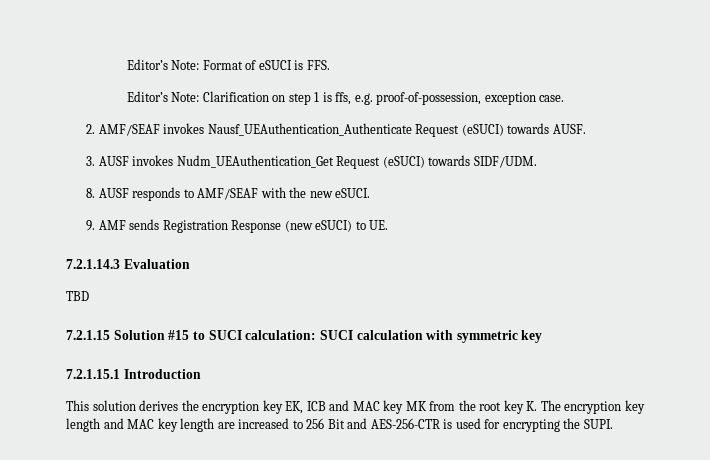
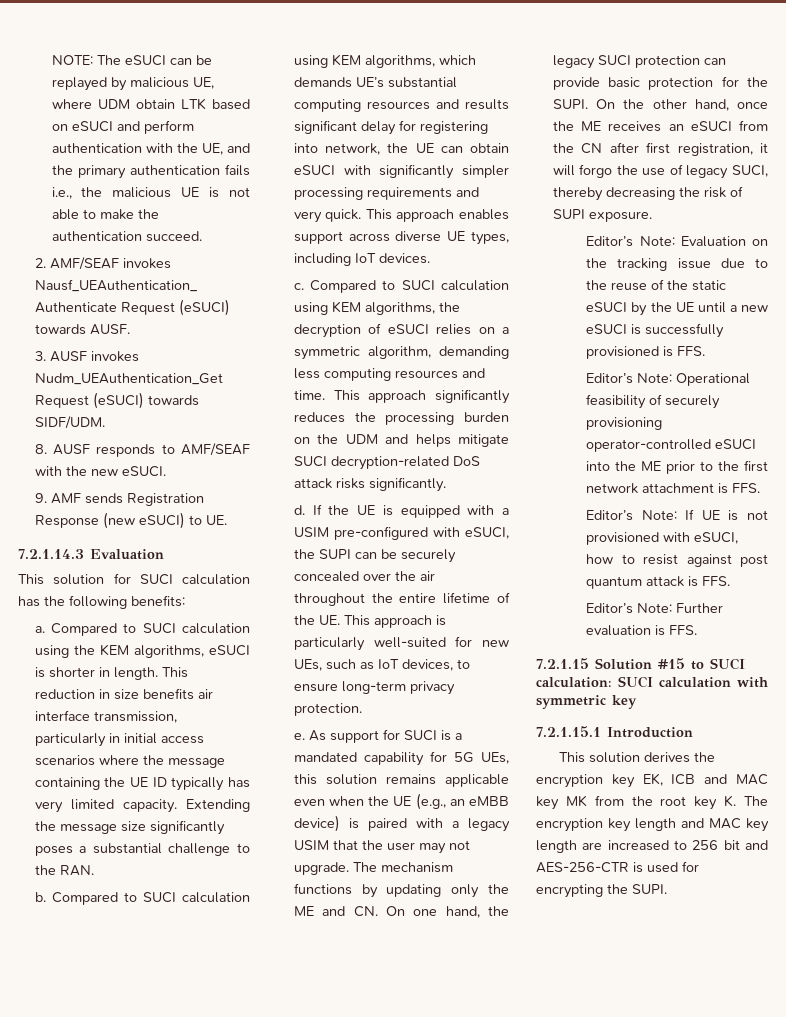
[126,59,330,70] [126,91,565,105] Editor’s Note: Format of eSUCI is FFS. // Editor’s Note: Clarification on step 1 is ffs, e.g. proof-of-possession, exception case. -> [51,55,212,66] [51,77,214,91] [51,98,251,110] [51,120,194,134] [51,143,251,155] [51,164,250,179] [51,187,250,199] [51,209,159,220] [51,231,202,242] NOTE: The eSUCI can be replayed by malicious UE, where UDM obtain LTK based on eSUCI and perform authentication with the UE, and the primary authentication fails i.e., the malicious UE is not able to make the authentication succeed.
[66,291,89,301] TBD -> [18,573,250,585] [18,595,185,609] [34,623,251,636] [34,644,251,658] [34,667,188,680] [34,688,213,700] [34,710,177,723] [34,733,204,747] [34,755,225,768] [34,777,251,791] [34,799,250,813] [34,820,225,835] [34,843,250,856] [34,865,94,876] [34,892,251,905] [293,54,476,68] [293,77,457,88] [293,99,509,112] [293,120,488,135] [293,143,509,155] [293,164,509,179] [293,187,479,200] [293,209,509,223] [293,231,509,245] [293,253,430,266] [293,280,509,293] [293,301,460,315] [293,323,509,338] [293,346,509,360] [293,368,485,381] [293,389,510,404] [293,412,509,425] [293,434,509,447] [293,456,480,470] [293,477,446,492] [293,504,509,518] [293,526,509,540] [293,549,456,563] [293,571,435,582] [293,592,510,606] [293,615,446,628] [293,636,509,651] [293,659,470,671] [293,681,455,695] [293,703,362,716] [293,729,462,743] [293,751,509,766] [293,774,509,787] [293,793,509,810] [293,815,510,832] [293,840,470,854] [293,862,453,875] [293,883,509,898] [293,906,509,918] [552,55,726,69] [552,76,768,90] [552,99,768,111] [552,120,768,132] [552,142,768,156] [552,164,768,179] [552,186,743,201] [552,209,652,222] [586,236,768,247] [586,258,768,271] [586,279,727,291] [586,302,768,316] [586,323,725,338] [586,346,706,359] [586,373,751,386] [586,394,721,409] [586,417,663,430] [586,439,757,452] [586,460,768,474] [586,483,761,494] [586,509,768,521] [586,532,739,545] [586,554,768,567] [586,576,731,589] [586,603,724,614] [586,625,698,636] This solution for SUCI calculation has the following benefits: // a. Compared to SUCI calculation using the KEM algorithms, eSUCI is shorter in length. This reduction in size benefits air interface transmission, particularly in initial access scenarios where the message containing the UE ID typically has very limited capacity. Extending the message size significantly poses a substantial challenge to the RAN. // b. Compared to SUCI calculation using KEM algorithms, which demands UE’s substantial computing resources and results significant delay for registering into network, the UE can obtain eSUCI with significantly simpler processing requirements and very quick. This approach enables support across diverse UE types, including IoT devices. // c. Compared to SUCI calculation using KEM algorithms, the decryption of eSUCI relies on a symmetric algorithm, demanding less computing resources and time. This approach significantly reduces the processing burden on the UDM and helps mitigate SUCI decryption-related DoS attack risks significantly. // d. If the UE is equipped with a USIM pre-configured with eSUCI, the SUPI can be securely concealed over the air throughout the entire lifetime of the UE. This approach is particularly well-suited for new UEs, such as IoT devices, to ensure long-term privacy protection. // e. As support for SUCI is a mandated capability for 5G UEs, this solution remains applicable even when the UE (e.g., an eMBB device) is paired with a legacy USIM that the user may not upgrade. The mechanism functions by updating only the ME and CN. On one hand, the legacy SUCI protection can provide basic protection for the SUPI. On the other hand, once the ME receives an eSUCI from the CN after first registration, it will forgo the use of legacy SUCI, thereby decreasing the risk of SUPI exposure. // Editor’s Note: Evaluation on the tracking issue due to the reuse of the static eSUCI by the UE until a new eSUCI is successfully provisioned is FFS. // Editor’s Note: Operational feasibility of securely provisioning operator-controlled eSUCI into the ME prior to the first network attachment is FFS. // Editor’s Note: If UE is not provisioned with eSUCI, how to resist against post quantum attack is FFS. // Editor’s Note: Further evaluation is FFS.
[327,419,345,429] Bit -> [723,840,740,850] bit

